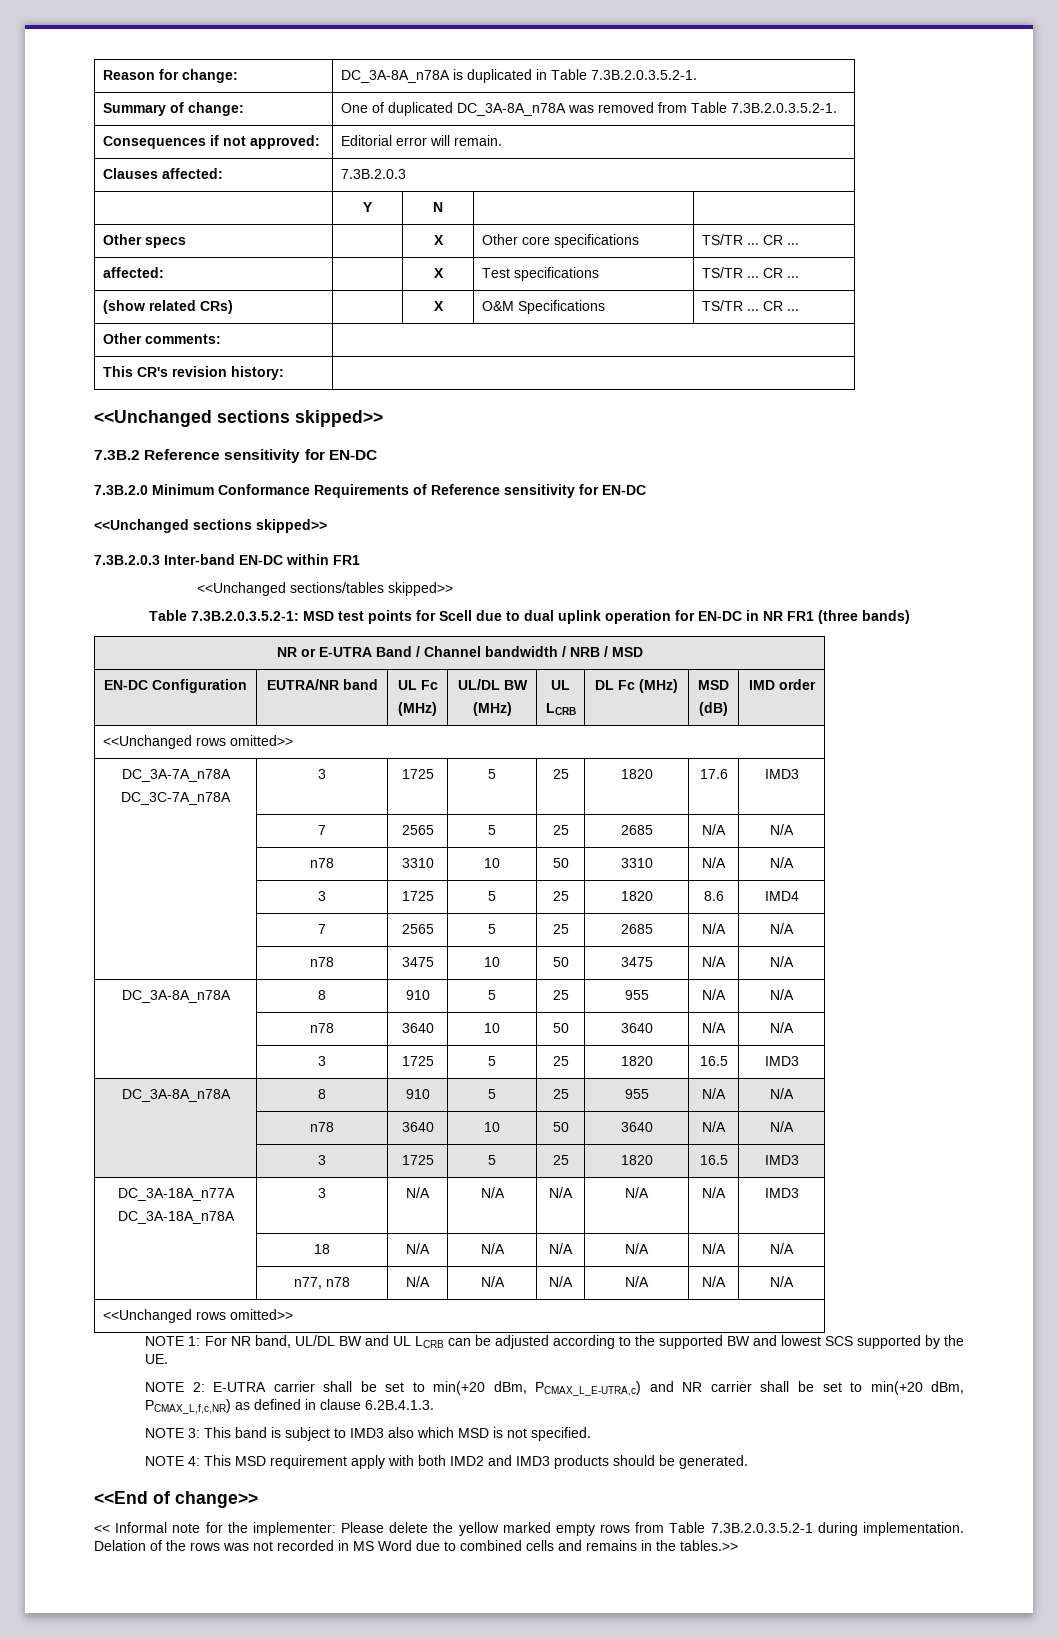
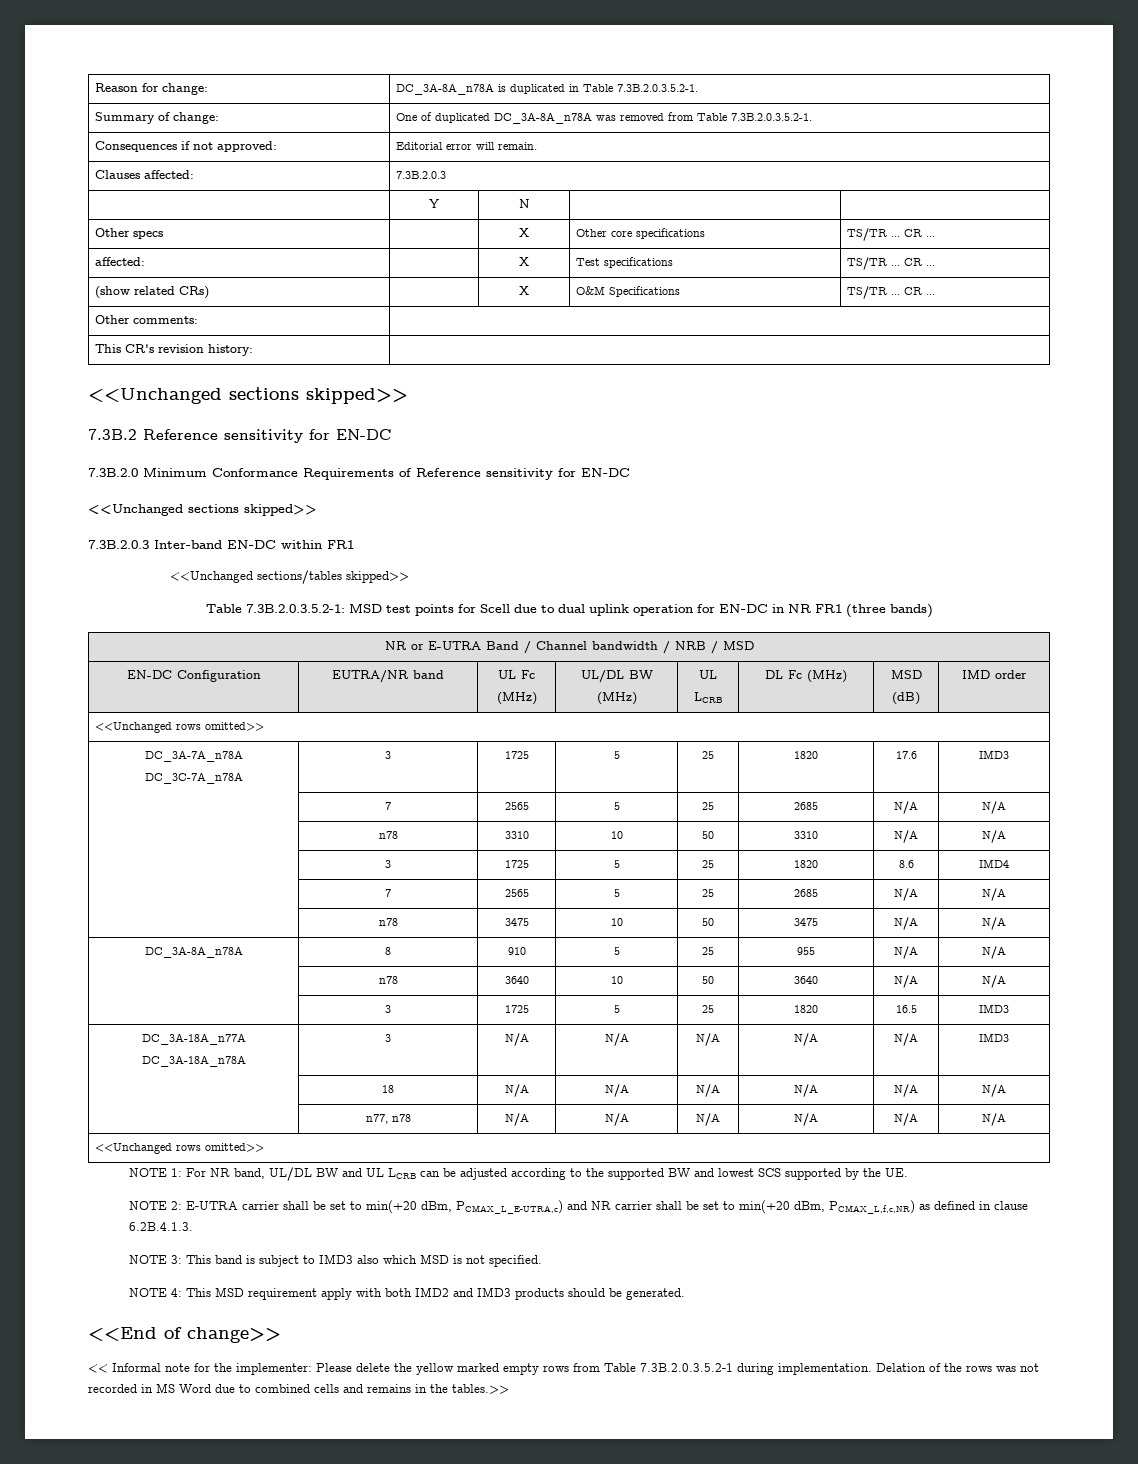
[121,1089,231,1102] [318,1089,326,1099] [405,1089,430,1099] [488,1089,496,1099] [552,1089,569,1099] [624,1089,649,1099] [702,1088,726,1099] [770,1088,794,1099] [310,1122,334,1132] [401,1122,434,1132] [484,1122,500,1132] [552,1122,569,1132] [620,1122,653,1132] [702,1121,726,1132] [770,1121,794,1132] [318,1155,326,1165] [401,1155,434,1165] [488,1155,496,1165] [552,1155,569,1165] [620,1155,653,1165] [699,1155,728,1165] [764,1155,799,1165] // DC_3A-8A_n78A | 8 | 910 | 5 | 25 | 955 | N/A | N/A // | n78 | 3640 | 10 | 50 | 3640 | N/A | N/A // | 3 | 1725 | 5 | 25 | 1820 | 16.5 | IMD3 -> (1009, 1008) none

